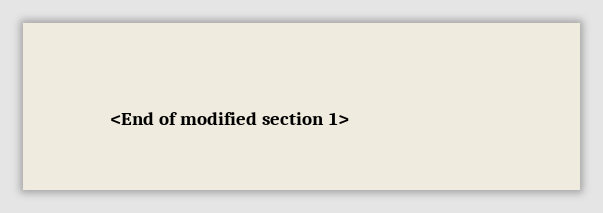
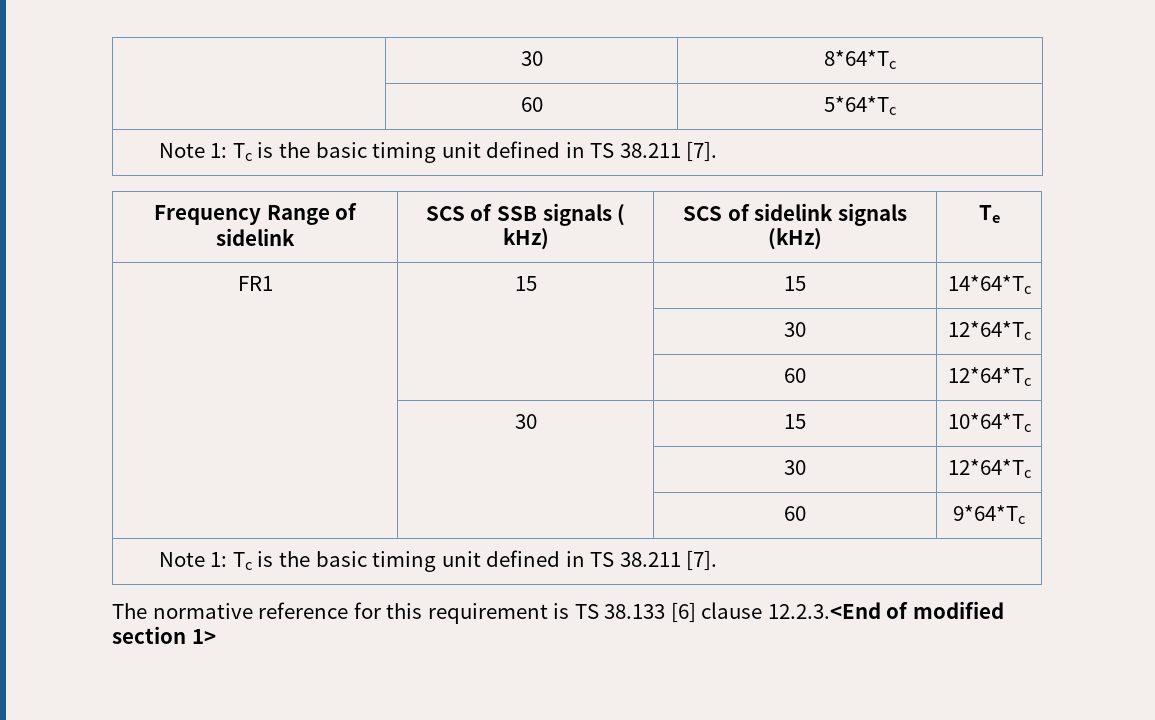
[110,112,154,125] <End -> [520,51,543,66] [824,50,897,69] [520,97,543,112] [824,96,897,115] [158,141,718,163] [153,203,358,225] [216,228,295,246] [425,203,626,226] [502,228,549,250] [683,203,907,226] [768,228,823,250] [978,205,1000,223] [237,276,273,291] [514,276,537,291] [784,276,807,291] [947,275,1031,294] [784,322,807,337] [947,321,1031,340] [784,368,807,383] [947,367,1031,386] [514,414,537,429] [784,414,807,429] [947,413,1031,432] [784,460,807,475] [947,459,1031,478] [784,506,807,521] [953,505,1025,524] [158,550,718,572] [112,602,881,624] | 30 | 8*64*Tc // | 60 | 5*64*Tc // Note 1: Tc is the basic timing unit defined in TS 38.211 [7]. // Frequency Range of sidelink | SCS of SSB signals ( kHz) | SCS of sidelink signals (kHz) | Te // FR1 | 15 | 15 | 14*64*Tc // | | 30 | 12*64*Tc // | | 60 | 12*64*Tc // | 30 | 15 | 10*64*Tc // | | 30 | 12*64*Tc // | | 60 | 9*64*Tc // Note 1: Tc is the basic timing unit defined in TS 38.211 [7]. // The normative reference for this requirement is TS 38.133 [6] clause 12.2.3.<End

